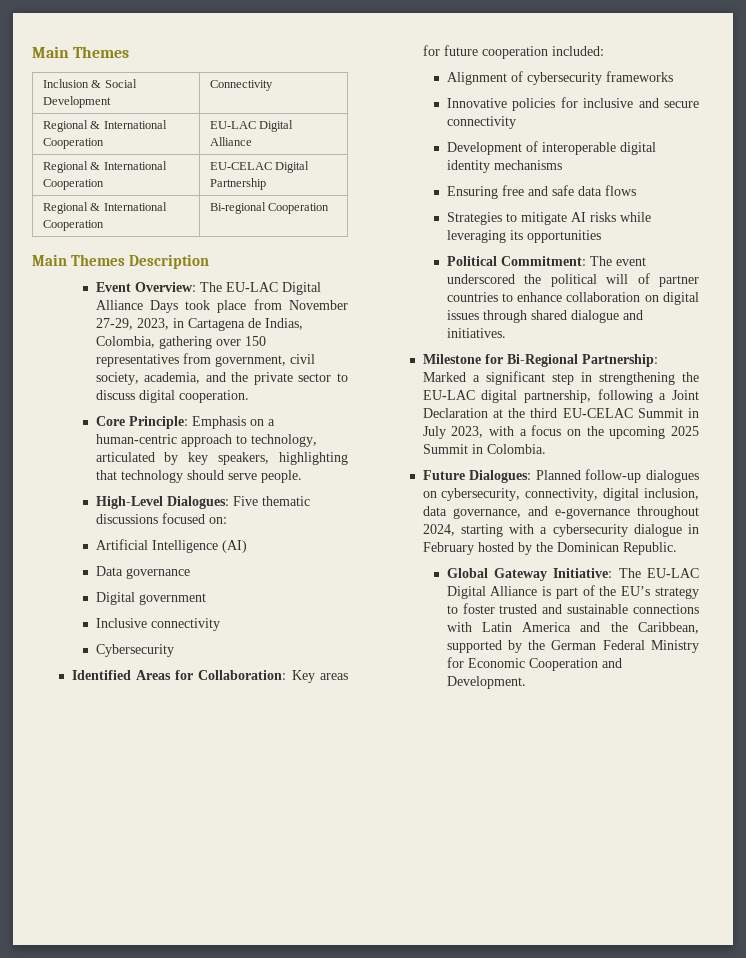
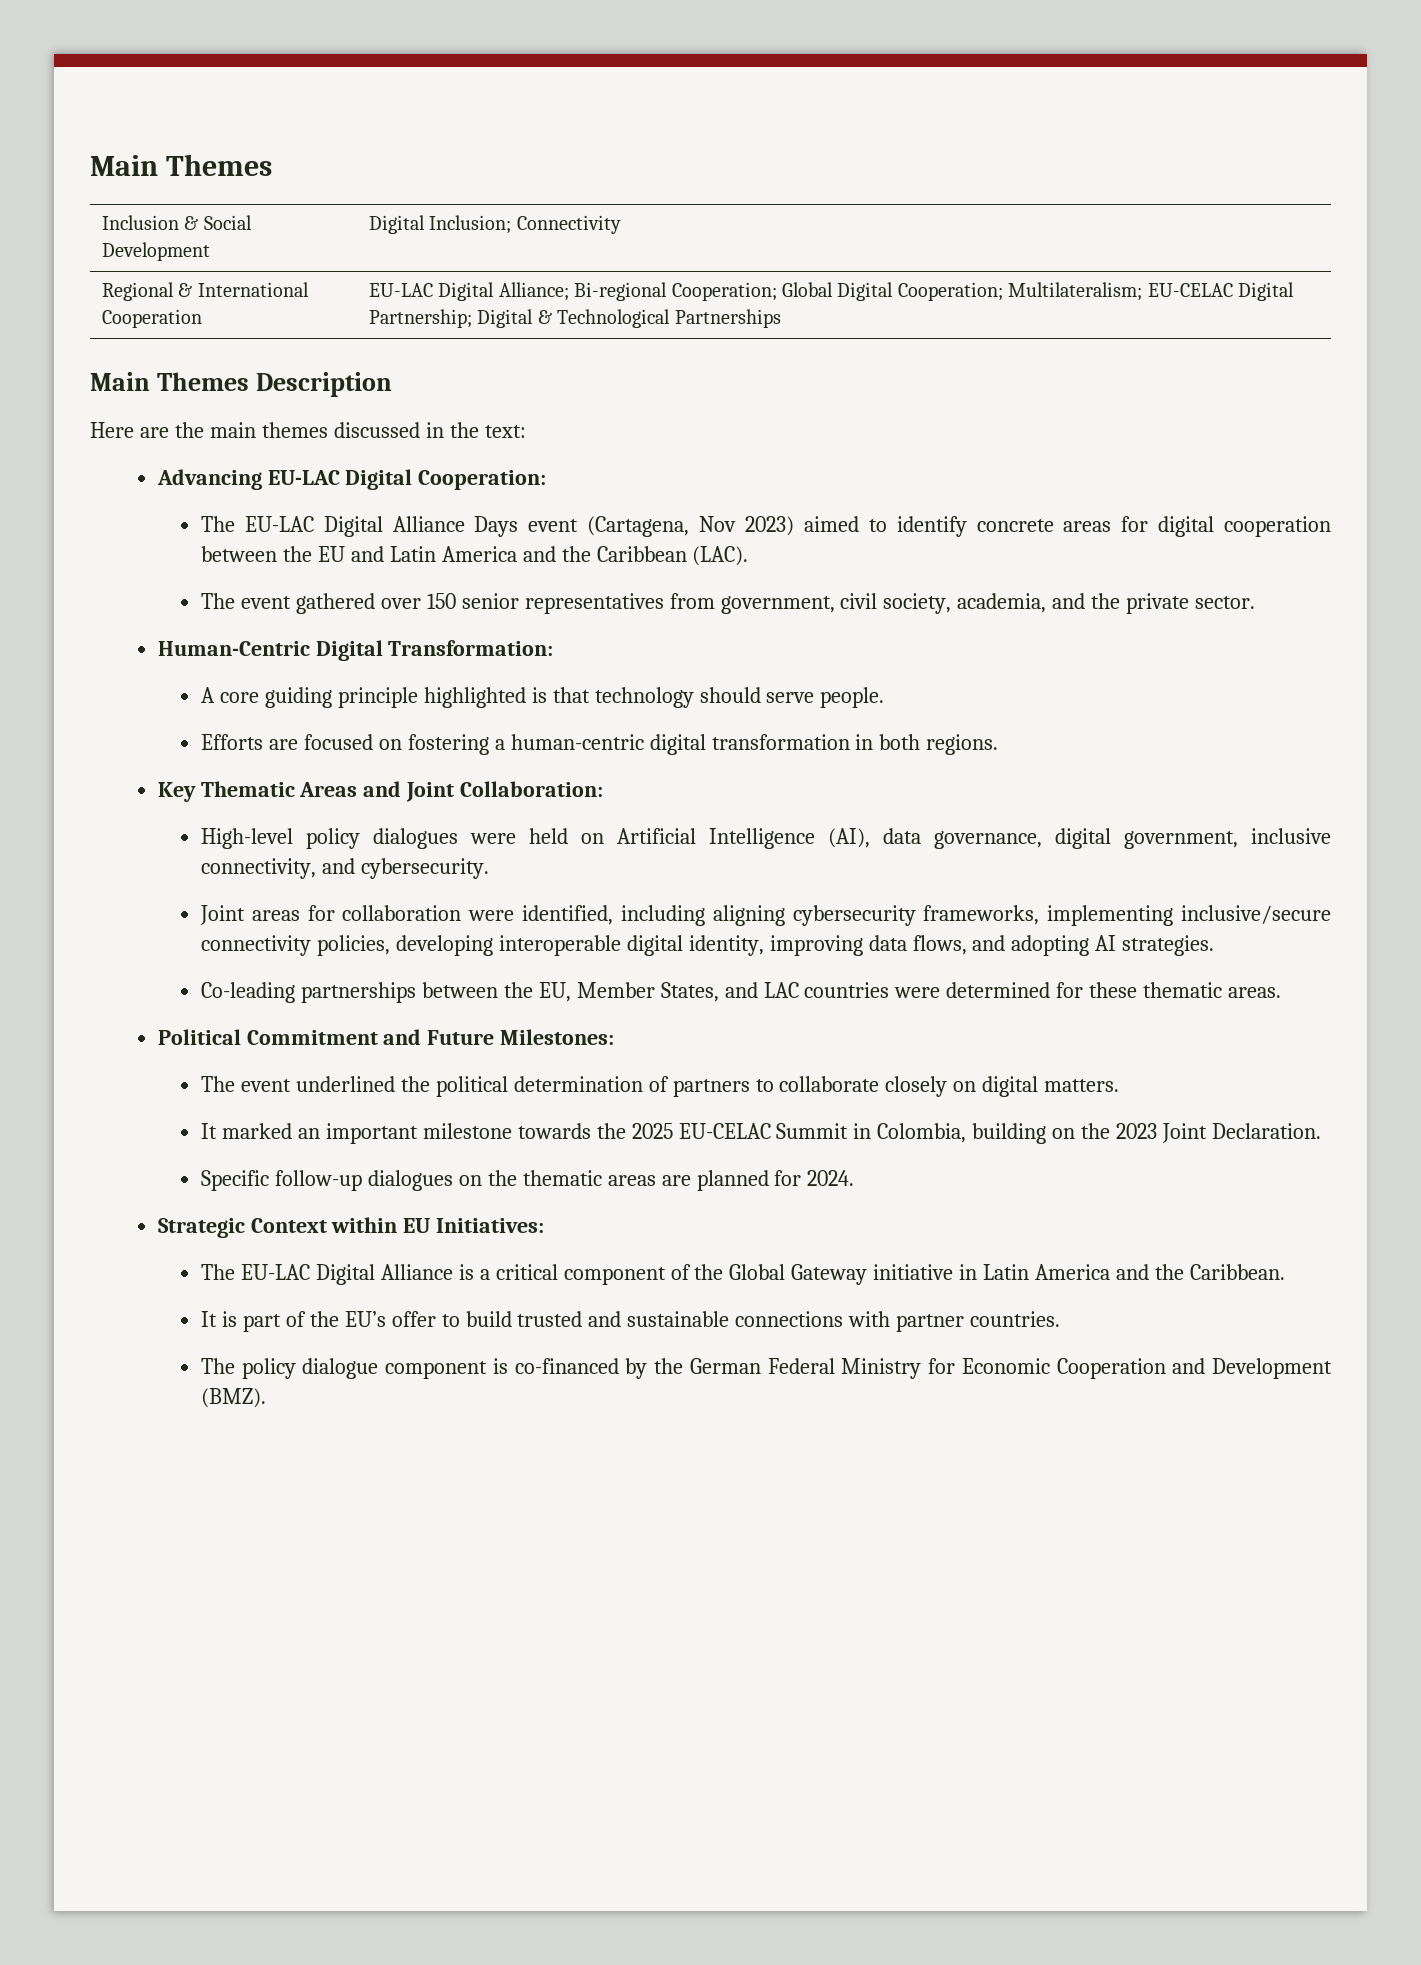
(111, 102) none -> [368,215,512,234] Digital Inclusion;
[209,137,252,146] [42,161,167,173] [42,179,104,190] [209,161,310,173] [209,178,266,190] [42,202,167,214] [42,220,104,231] [209,202,330,214] [32,254,209,269] [95,282,196,292] Alliance // Regional & International Cooperation | EU-CELAC Digital Partnership // Regional & International Cooperation | Bi-regional Cooperation // Main Themes Description // Event Overview: -> [498,282,1294,301] [368,309,781,328] [90,372,392,397] [90,422,526,438] [156,469,547,490] Alliance; Bi-regional Cooperation; Global Digital Cooperation; Multilateralism; EU-CELAC Digital Partnership; Digital & Technological Partnerships // Main Themes Description // Here are the main themes discussed in the text: // Advancing EU-LAC Digital Cooperation: //
[185,299,348,313] [95,318,303,331] [95,336,212,349] took place from November 27-29, 2023, in Cartagena de Indias, Colombia, gathering -> [528,516,1332,537] [200,546,749,566] [200,593,375,614] event (Cartagena, Nov 2023) aimed to identify concrete areas for digital cooperation between the EU and Latin America and the Caribbean (LAC). // The event gathered
(266, 341) none -> [461,593,519,609] senior
[298,373,348,382] [95,390,249,403] [95,416,275,429] [95,434,317,447] [95,452,348,465] sector to discuss digital cooperation. // Core Principle: Emphasis on a human-centric approach to technology, articulated by key speakers, highlighting -> [1195,596,1256,609] [157,640,554,661] [200,687,547,708] sector. // Human-Centric Digital Transformation: // A core guiding principle highlighted is
[95,496,310,509] [95,513,227,524] [95,539,247,553] [95,566,190,579] [95,592,206,605] [95,618,220,631] [95,644,174,657] [71,670,348,683] [422,45,604,59] [446,71,673,85] [446,97,699,111] [446,116,516,129] [446,141,656,155] [446,160,562,173] [446,185,636,199] [446,212,651,225] [446,230,601,243] [446,256,646,266] [446,274,515,284] High-Level Dialogues: Five thematic discussions focused on: // Artificial Intelligence (AI) // Data governance // Digital government // Inclusive connectivity // Cybersecurity // Identified Areas for Collaboration: Key areas for future cooperation included: // Alignment of cybersecurity frameworks // Innovative policies for inclusive and secure connectivity // Development of interoperable digital identity mechanisms // Ensuring free and safe data flows // Strategies to mitigate AI risks while leveraging its opportunities // Political Commitment: The event underscored -> [200,734,999,755] [157,781,604,802] [200,828,1331,849] [200,858,489,879] [199,905,1331,926] [200,935,1215,956] [200,982,1282,1003] [157,1029,615,1045] [200,1076,395,1092] Efforts are focused on fostering a human-centric digital transformation in both regions. // Key Thematic Areas and Joint Collaboration: // High-level policy dialogues were held on Artificial Intelligence (AI), data governance, digital government, inclusive connectivity, and cybersecurity. // Joint areas for collaboration were identified, including aligning cybersecurity frameworks, implementing inclusive/secure connectivity policies, developing interoperable digital identity, improving data flows, and adopting AI strategies. // Co-leading partnerships between the EU, Member States, and LAC countries were determined for these thematic areas. // Political Commitment and Future Milestones: // The event underlined
[606,273,699,287] [446,292,699,305] [446,310,643,323] [446,328,506,338] [422,354,658,367] [422,371,699,385] [422,389,699,403] [422,408,699,418] [422,425,699,439] [422,444,546,454] [422,469,699,483] [422,488,699,501] [422,506,699,519] [422,524,699,537] [422,542,677,555] [446,568,613,581] will of partner countries to enhance collaboration on digital issues through shared dialogue and initiatives. // Milestone for Bi-Regional Partnership: Marked a significant step in strengthening the EU-LAC digital partnership, following a Joint Declaration at the third EU-CELAC Summit in July 2023, with a focus on the upcoming 2025 Summit in Colombia. // Future Dialogues: Planned follow-up dialogues on cybersecurity, connectivity, digital inclusion, data governance, and e-governance throughout 2024, starting with a cybersecurity dialogue in February hosted by the Dominican Republic. // Global Gateway Initiative: -> [513,1076,1120,1097] [200,1123,1321,1144] [200,1170,855,1191] [157,1217,545,1238] determination of partners to collaborate closely on digital matters. // It marked an important milestone towards the 2025 EU-CELAC Summit in Colombia, building on the 2023 Joint Declaration. // Specific follow-up dialogues on the thematic areas are planned for 2024. // Strategic Context within EU Initiatives: //
(552, 591) none -> [479,1264,1285,1285] [200,1311,237,1327] a critical component of the Global Gateway initiative in Latin America and the Caribbean. // It is
[655,587,699,599] [446,603,495,614] strategy to foster -> [391,1311,512,1327] offer to build
[481,622,699,634] [446,640,502,653] Latin America and the Caribbean, supported -> [896,1311,1061,1332] [200,1358,619,1379] partner countries. // The policy dialogue component is co-financed
[446,676,526,689] Development. -> [1211,1358,1332,1379] [200,1388,266,1408] Development (BMZ).

